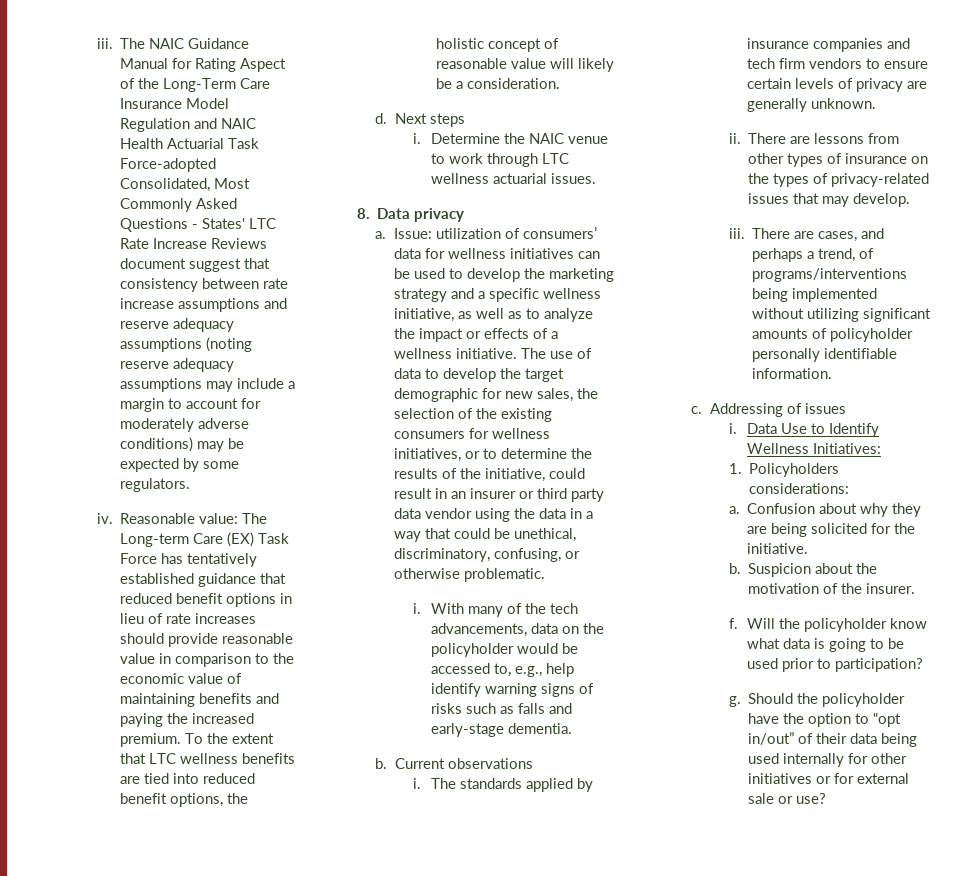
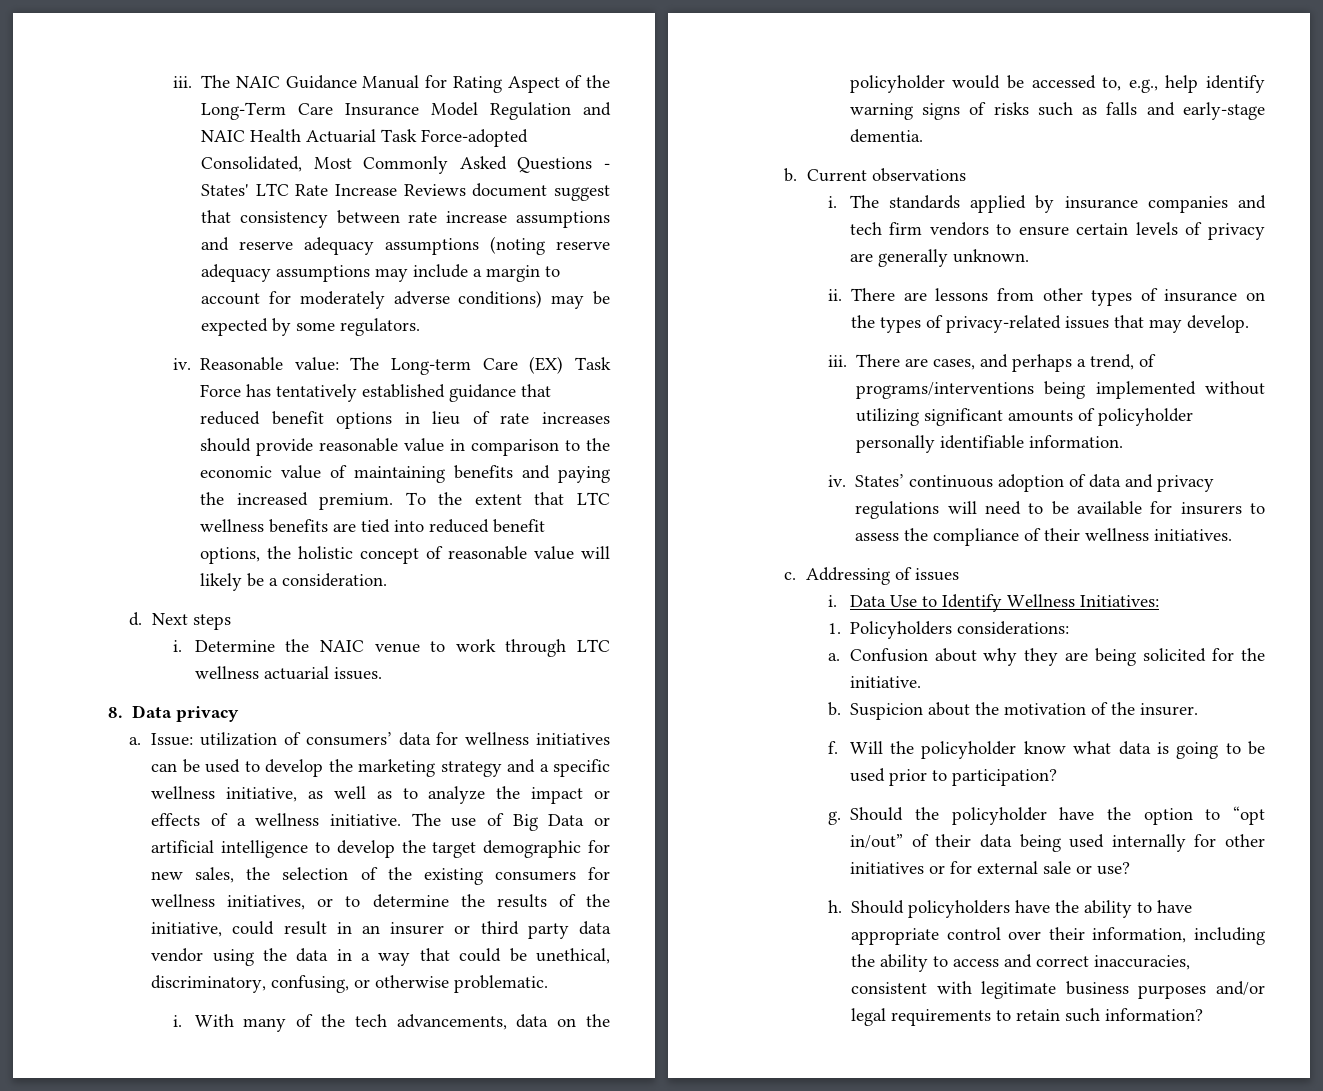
[393,368,421,379] data -> [512,814,610,831] [151,840,309,858] Big Data or artificial intelligence
(832, 373) none -> [827,474,1215,492] [855,501,1265,519] [855,528,1233,546] // iv. States’ continuous adoption of data and privacy regulations will need to be available for insurers to assess the compliance of their wellness initiatives.
(826, 798) none -> [827,900,1193,918] [851,927,1265,945] [851,954,1191,972] [851,981,1265,999] [851,1008,1204,1026] // h. Should policyholders have the ability to have appropriate control over their information, including the ability to access and correct inaccuracies, consistent with legitimate business purposes and/or legal requirements to retain such information?

